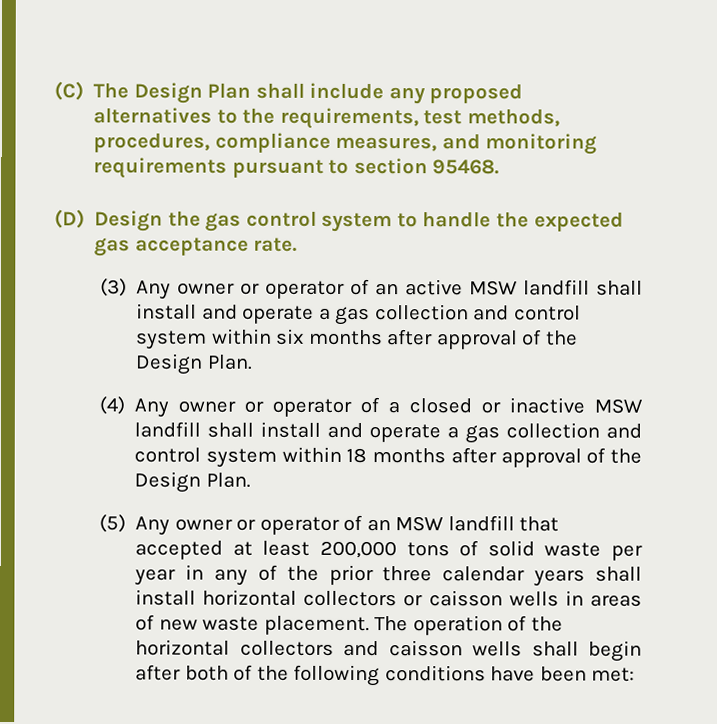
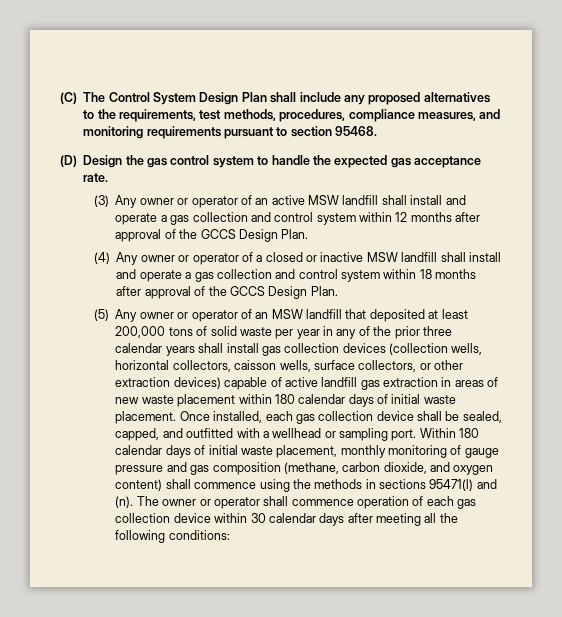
(130, 90) none -> [108,92,196,105] Control System
[276,328,578,350] six months after approval of the -> [395,212,481,222] [115,229,236,242] 12 months after approval of the GCCS
(642, 456) none -> [229,286,265,296] GCCS
[135,540,224,560] accepted -> [369,309,425,322] deposited
[202,589,559,607] horizontal collectors or caisson wells -> [261,343,483,356] [115,360,464,372] [115,377,439,390] gas collection devices (collection wells, horizontal collectors, caisson wells, surface collectors, or other extraction devices) capable of active landfill gas extraction
[263,615,563,636] [135,639,643,662] [135,664,636,687] placement. The operation of the horizontal collectors and caisson wells shall begin after both of the following conditions have been met: -> [177,394,456,407] [115,411,502,424] [115,428,480,441] [115,445,499,458] [115,462,494,475] [115,479,497,492] [115,496,477,509] [115,513,458,526] [115,530,230,543] placement within 180 calendar days of initial waste placement. Once installed, each gas collection device shall be sealed, capped, and outfitted with a wellhead or sampling port. Within 180 calendar days of initial waste placement, monthly monitoring of gauge pressure and gas composition (methane, carbon dioxide, and oxygen content) shall commence using the methods in sections 95471(l) and (n). The owner or operator shall commence operation of each gas collection device within 30 calendar days after meeting all the following conditions:

